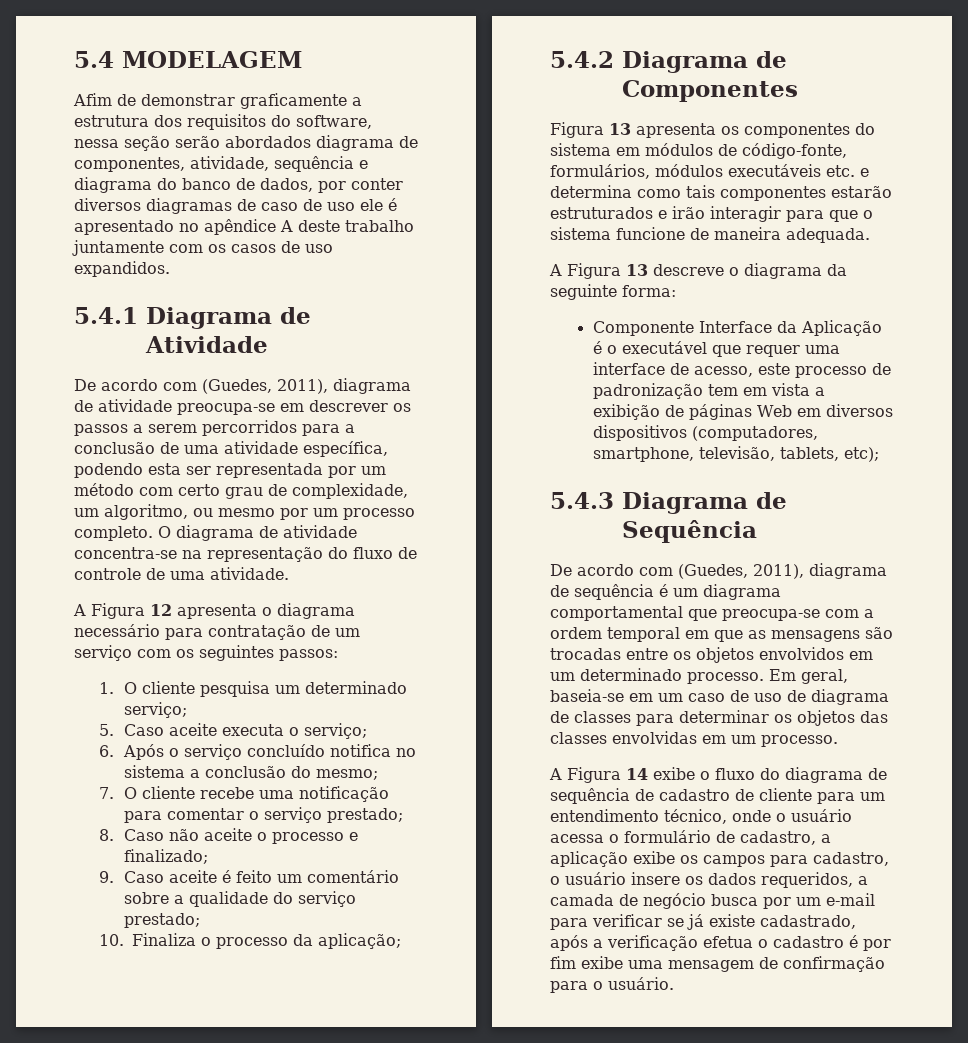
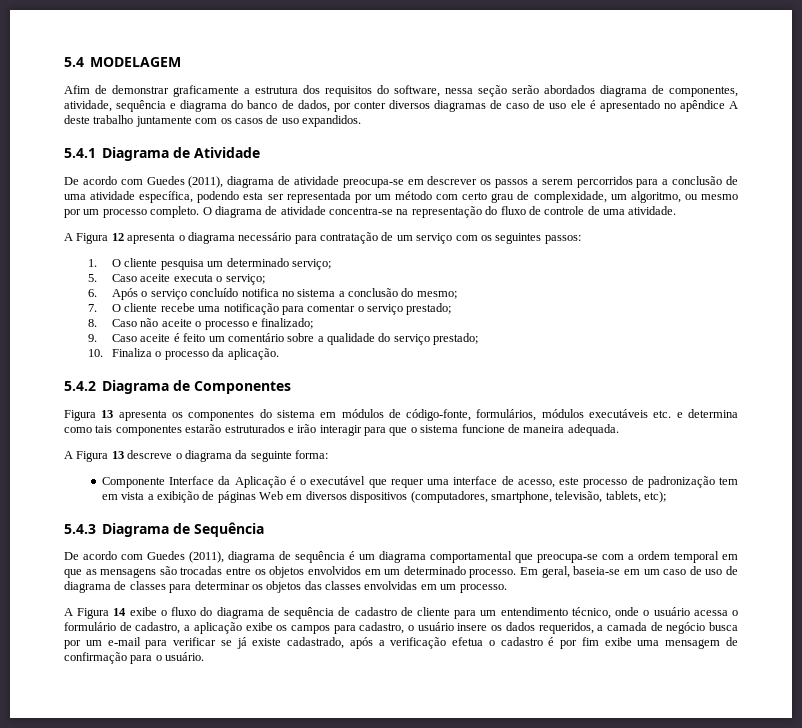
[202,379,328,394] (Guedes, 2011), -> [146,176,224,188] Guedes (2011),
[318,933,402,949] aplicação; -> [227,348,279,360] aplicação.
[678,564,804,579] (Guedes, 2011), -> [147,551,224,563] Guedes (2011),

